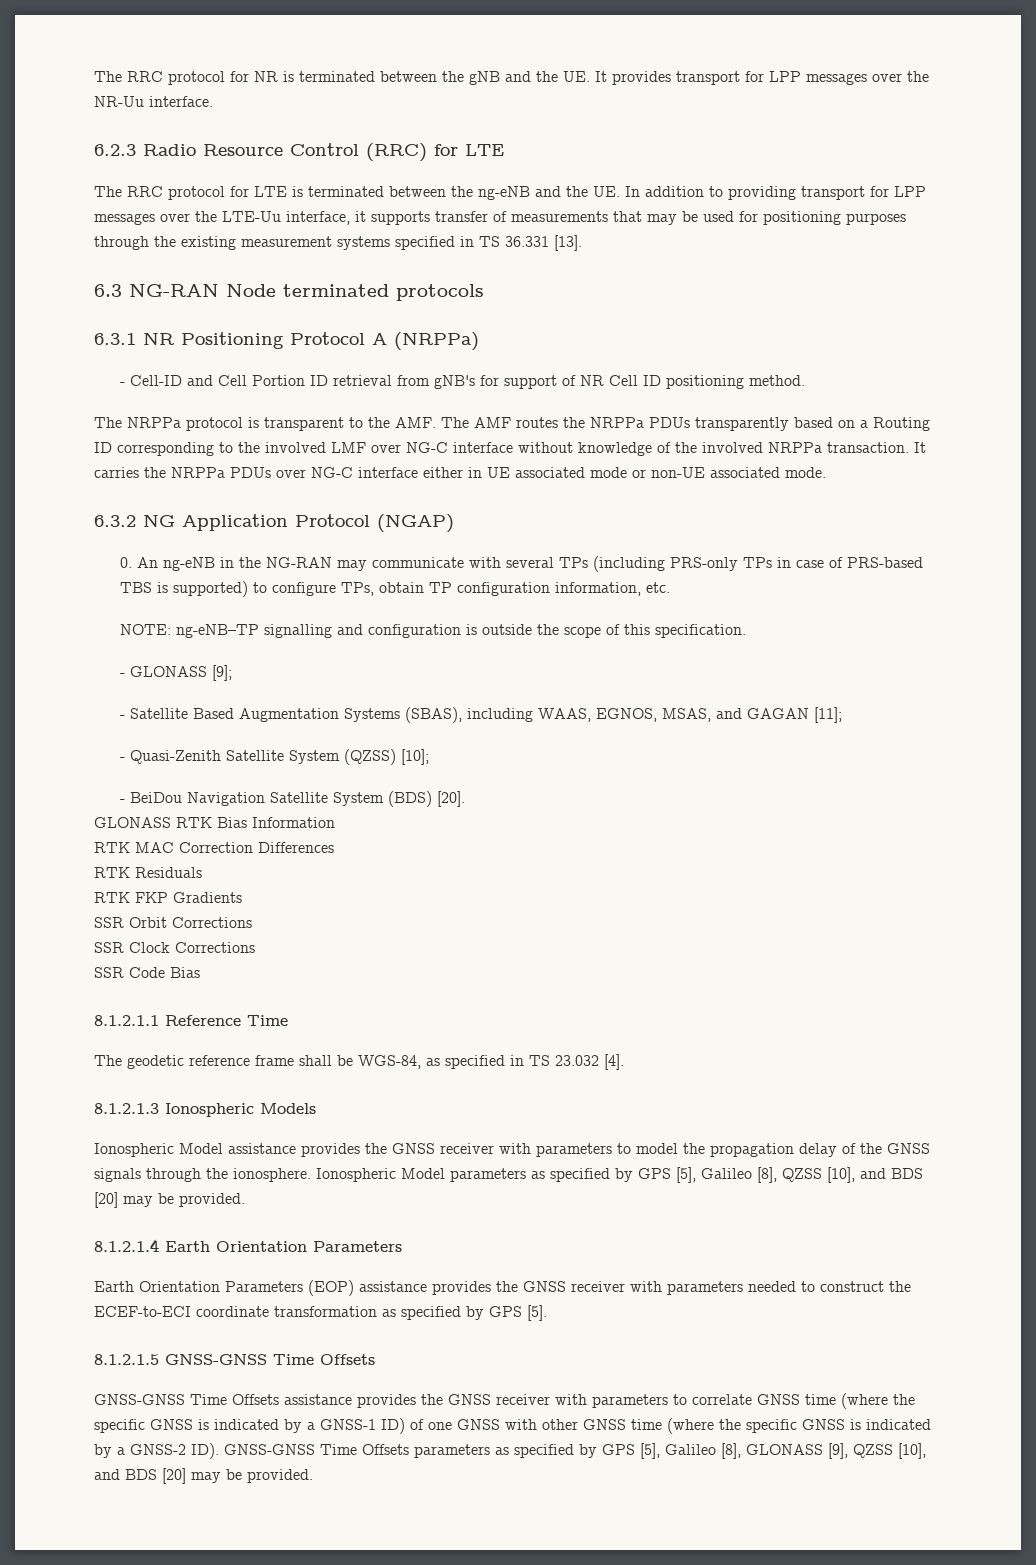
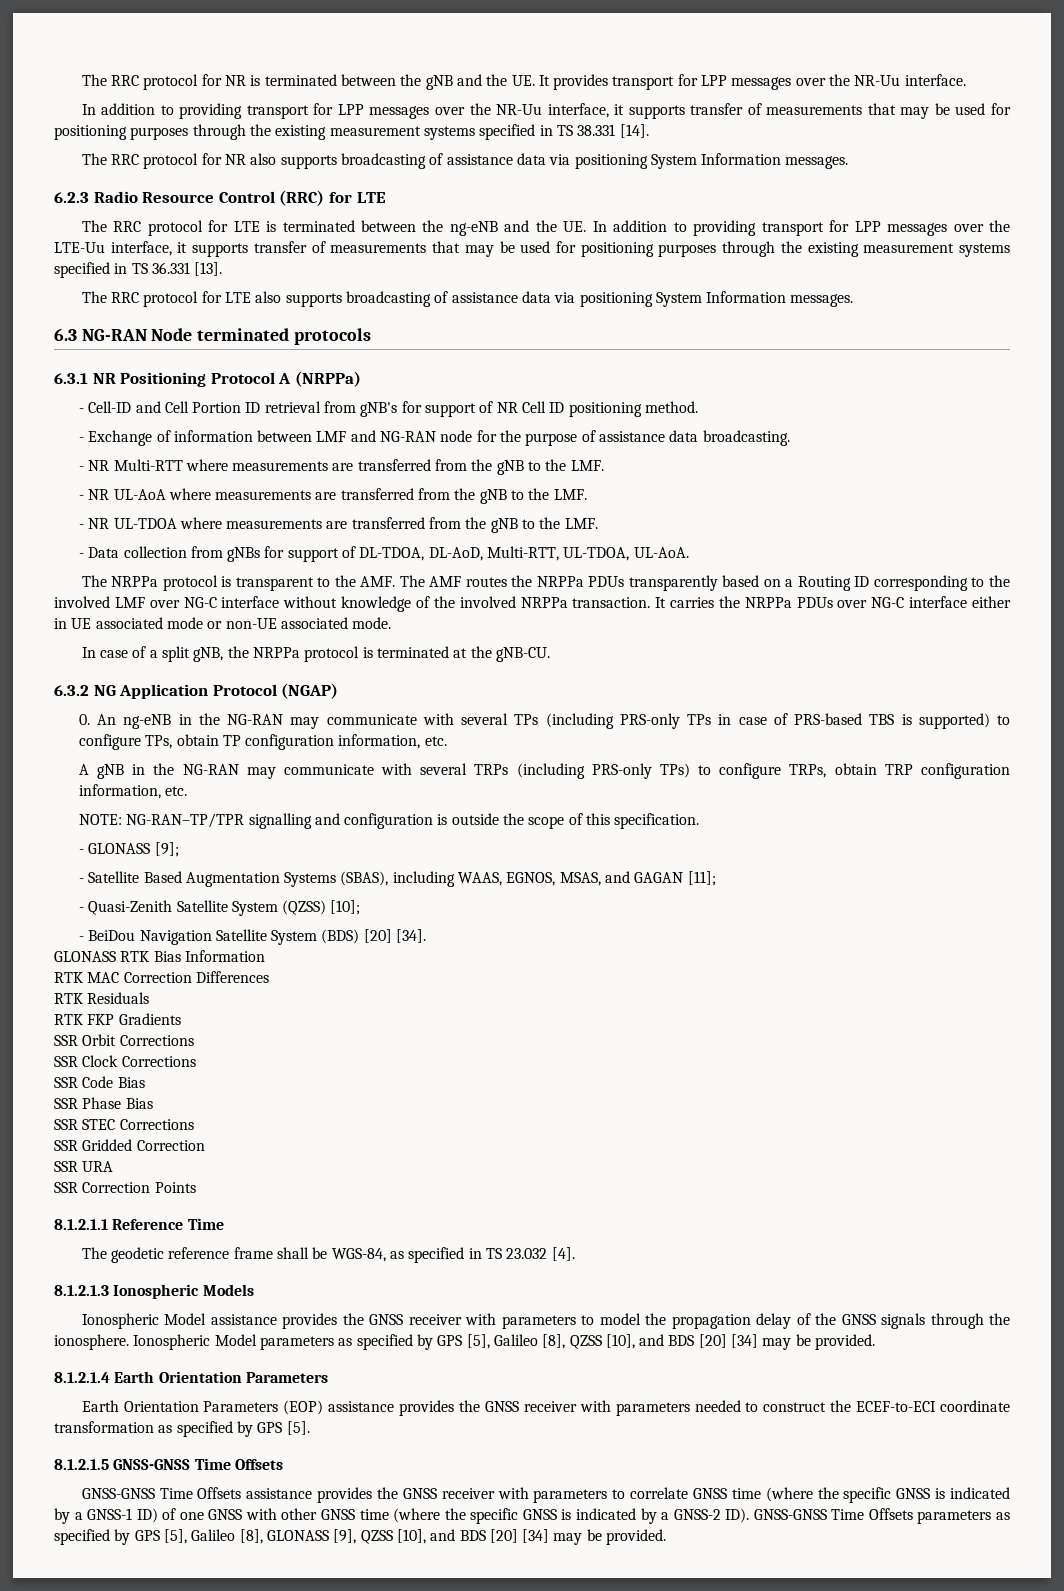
(213, 101) none -> [81,103,1012,119] [54,124,649,140] [81,153,849,169] // In addition to providing transport for LPP messages over the NR-Uu interface, it supports transfer of measurements that may be used for positioning purposes through the existing measurement systems specified in TS 38.331 [14]. // The RRC protocol for NR also supports broadcasting of assistance data via positioning System Information messages.
(582, 243) none -> [81,291,854,307] // The RRC protocol for LTE also supports broadcasting of assistance data via positioning System Information messages.
(805, 380) none -> [78,430,790,446] [78,459,604,475] [78,488,587,504] [78,517,598,533] [78,546,689,562] // - Exchange of information between LMF and NG-RAN node for the purpose of assistance data broadcasting. // - NR Multi-RTT where measurements are transferred from the gNB to the LMF. // - NR UL-AoA where measurements are transferred from the gNB to the LMF. // - NR UL-TDOA where measurements are transferred from the gNB to the LMF. // - Data collection from gNBs for support of DL-TDOA, DL-AoD, Multi-RTT, UL-TDOA, UL-AoA.
(826, 472) none -> [81,646,550,662] // In case of a split gNB, the NRPPa protocol is terminated at the gNB-CU.
(670, 587) none -> [78,763,1011,779] [78,784,188,799] // A gNB in the NG-RAN may communicate with several TRPs (including PRS-only TPs) to configure TRPs, obtain TRP configuration information, etc.
[175,624,259,638] ng-eNB–TP -> [126,813,245,828] NG-RAN–TP/TPR
[436,791,465,807] [20]. -> [363,929,427,943] [20] [34].
(200, 972) none -> [54,1097,153,1109] [54,1119,194,1130] [54,1139,205,1151] [54,1161,114,1172] [54,1182,196,1193] // SSR Phase Bias // SSR STEC Corrections // SSR Gridded Correction // SSR URA // SSR Correction Points
(118, 1200) none -> [731,1334,759,1348] [34]
(186, 1476) none -> [522,1529,550,1543] [34]

